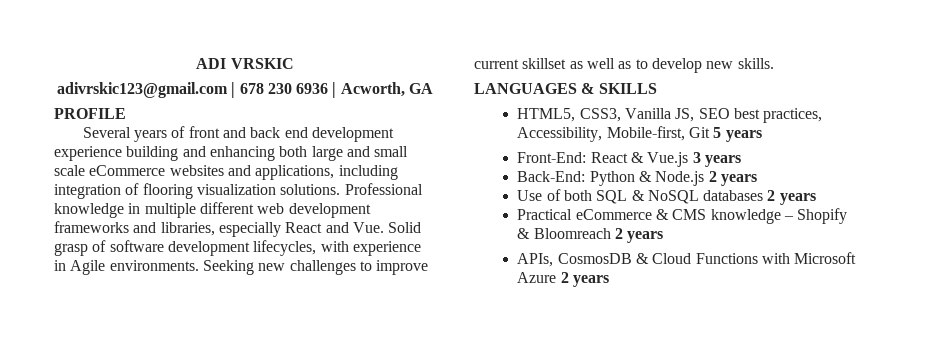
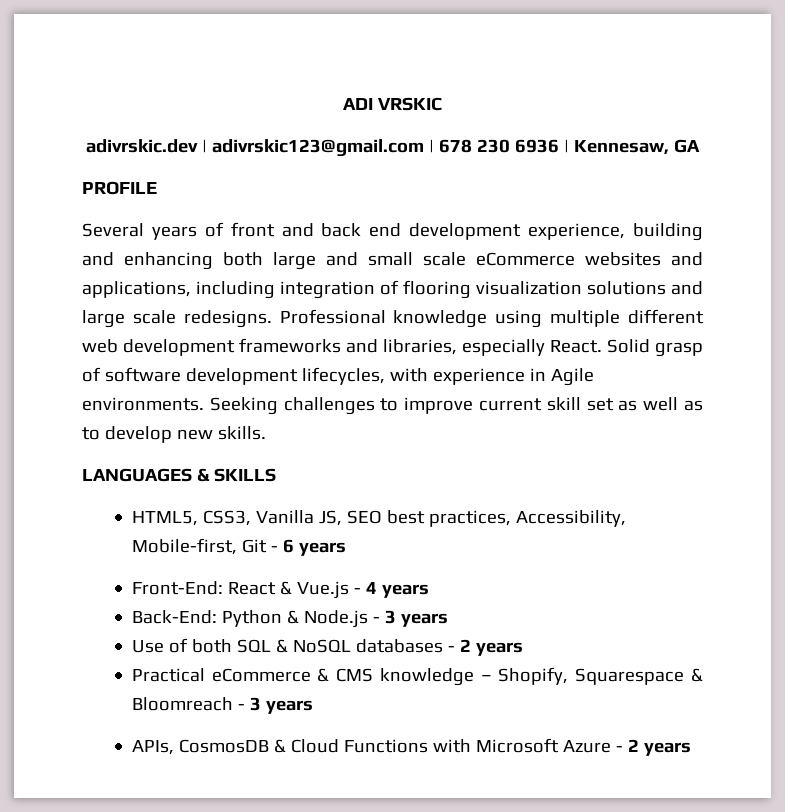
(294, 63) none -> [86,139,208,153] adivrskic.dev |
[340,82,405,97] Acworth, -> [573,140,669,155] Kennesaw,
[54,146,122,161] experience -> [528,223,626,240] experience,
[280,184,341,195] solutions. -> [587,281,703,295] [82,310,272,328] solutions and large scale redesigns.
[128,203,141,214] in -> [495,310,543,328] using
[285,222,384,233] React and Vue. -> [550,340,602,353] React.
[258,263,286,271] new -> (278, 406) none
[522,58,567,69] skillset -> [546,397,614,411] skill set
[713,127,722,138] 5 -> [270,539,294,553] - 6
[692,152,701,163] 3 -> [353,582,377,594] - 4
[708,171,717,182] 2 -> [372,610,396,624] - 3
(764, 195) none -> [447,646,455,652] -
[797,208,848,224] [517,228,623,239] Shopify & Bloomreach 2 -> [498,667,703,685] [131,697,261,711] Shopify, Squarespace & Bloomreach - 3
(557, 277) none -> [615,746,623,752] -

